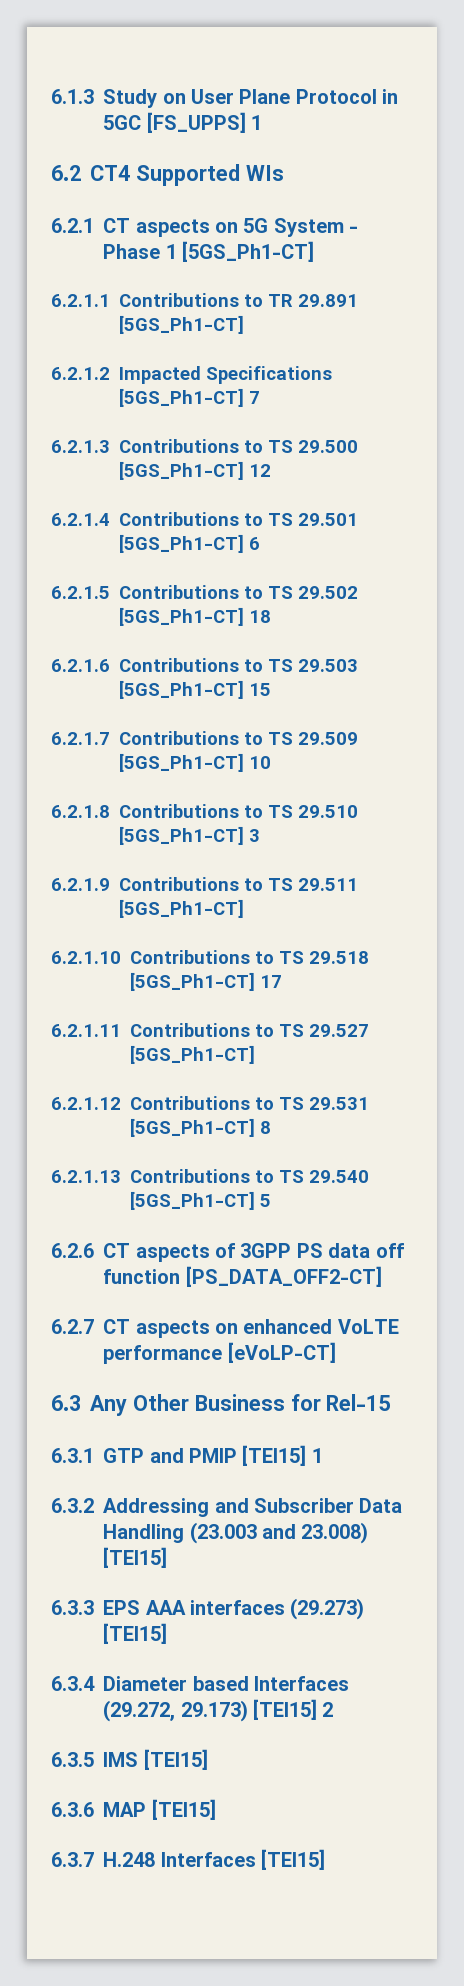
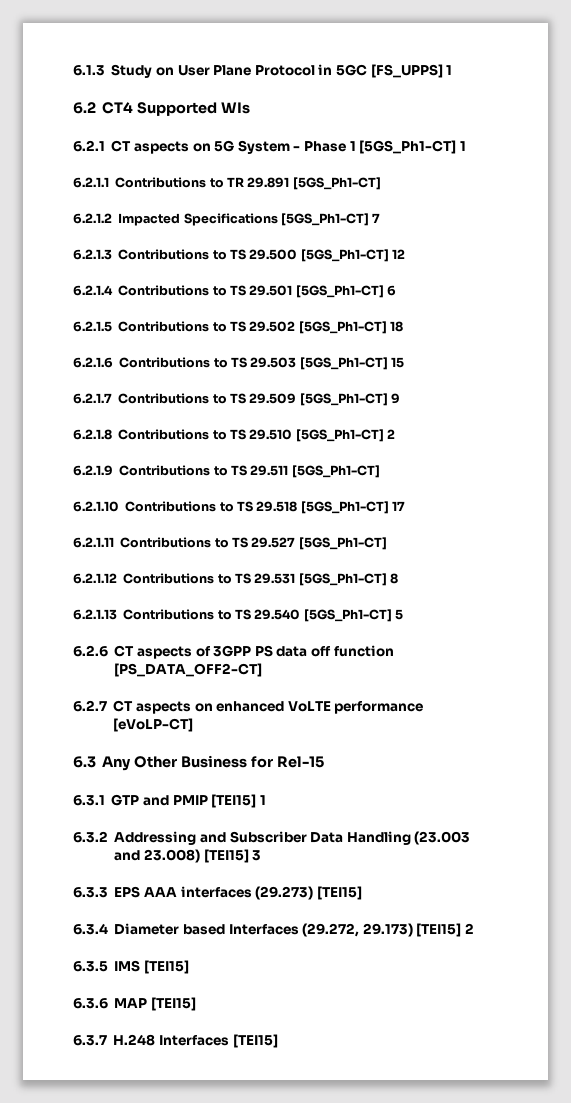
(315, 251) none -> [460,141,467,151] 1
[249,756,272,769] 10 -> [391,393,401,404] 9
[249,829,261,842] 3 -> [387,429,396,439] 2
(168, 1557) none -> [252,850,262,861] 3

